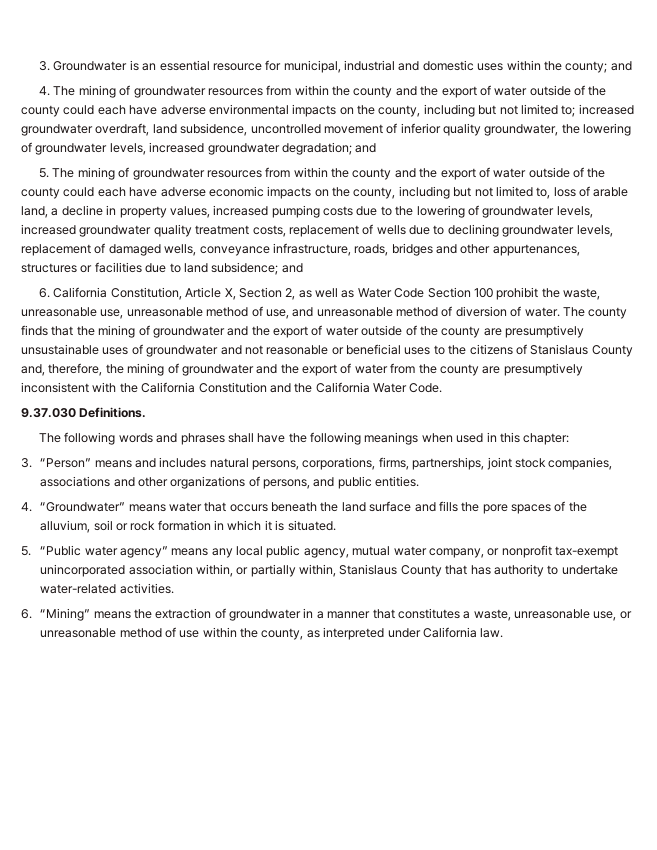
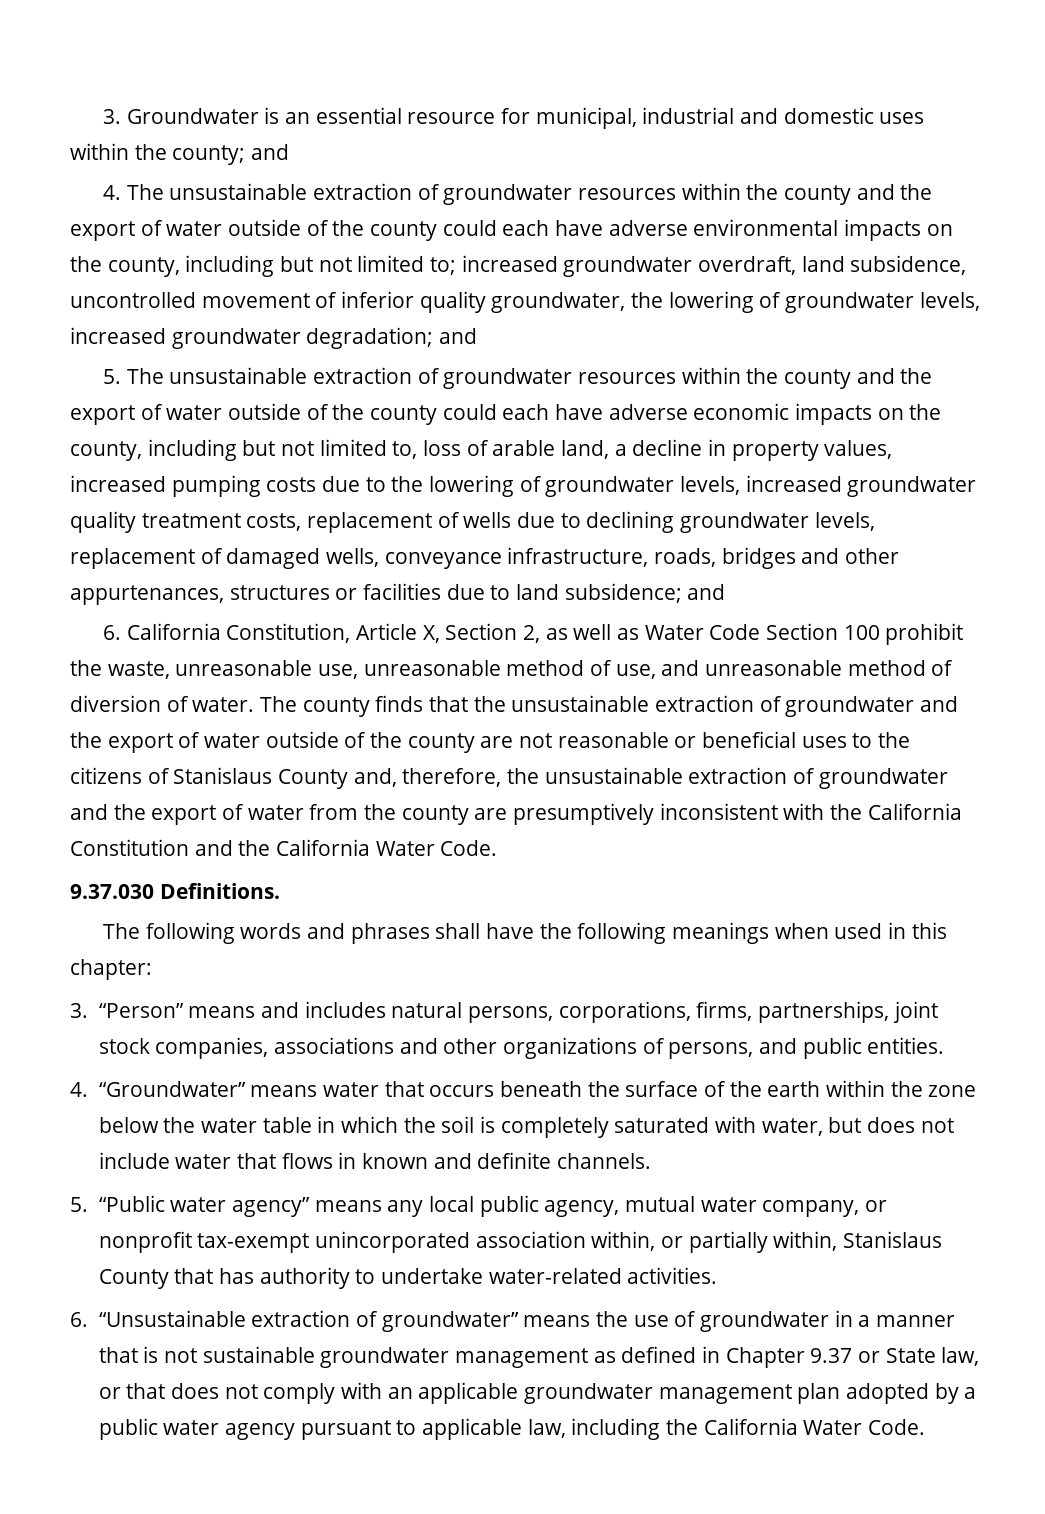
[78,85,292,98] mining of groundwater resources from -> [169,183,677,205] unsustainable extraction of groundwater resources
[77,167,291,180] mining of groundwater resources from -> [169,367,677,389] unsustainable extraction of groundwater resources
[98,325,136,338] mining -> [511,695,755,712] unsustainable extraction
[505,325,584,338] [21,344,242,357] presumptively unsustainable uses of groundwater and -> (514, 742) none
[127,363,165,376] mining -> [544,767,788,784] unsustainable extraction
[341,501,587,514] [40,520,336,533] land surface and fills the pore spaces of the alluvium, soil or rock formation in which it is situated. -> [625,1080,977,1097] [98,1116,954,1138] [98,1152,651,1169] surface of the earth within the zone below the water table in which the soil is completely saturated with water, but does not include water that flows in known and definite channels.
[40,608,91,621] “Mining” -> [98,1310,519,1332] “Unsustainable extraction of groundwater”
[155,608,212,619] extraction -> [633,1315,669,1327] use
[397,608,632,621] [40,627,504,640] constitutes a waste, unreasonable use, or unreasonable method of use within the county, as interpreted under California law. -> [143,1346,980,1368] [98,1382,977,1404] [98,1418,925,1440] is not sustainable groundwater management as defined in Chapter 9.37 or State law, or that does not comply with an applicable groundwater management plan adopted by a public water agency pursuant to applicable law, including the California Water Code.

